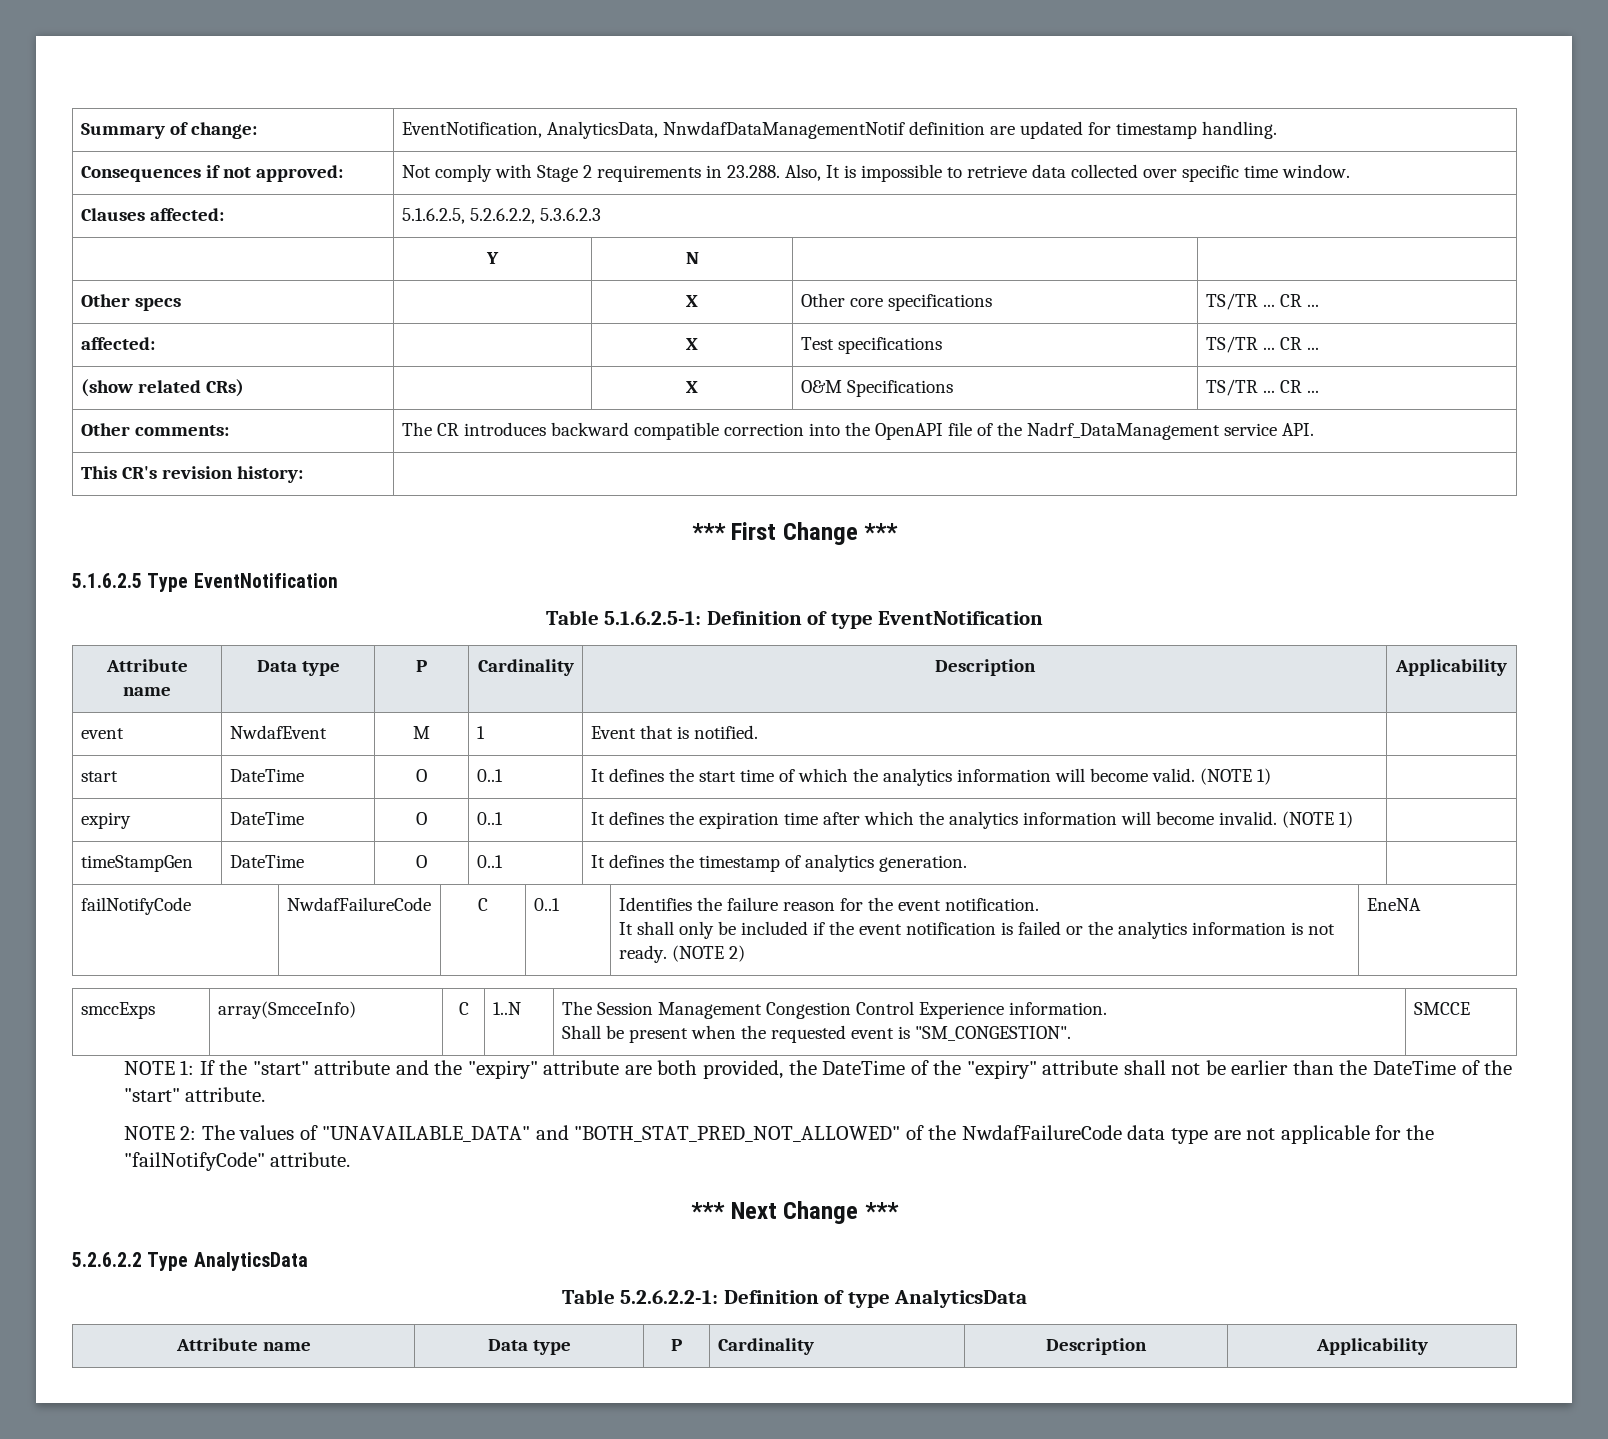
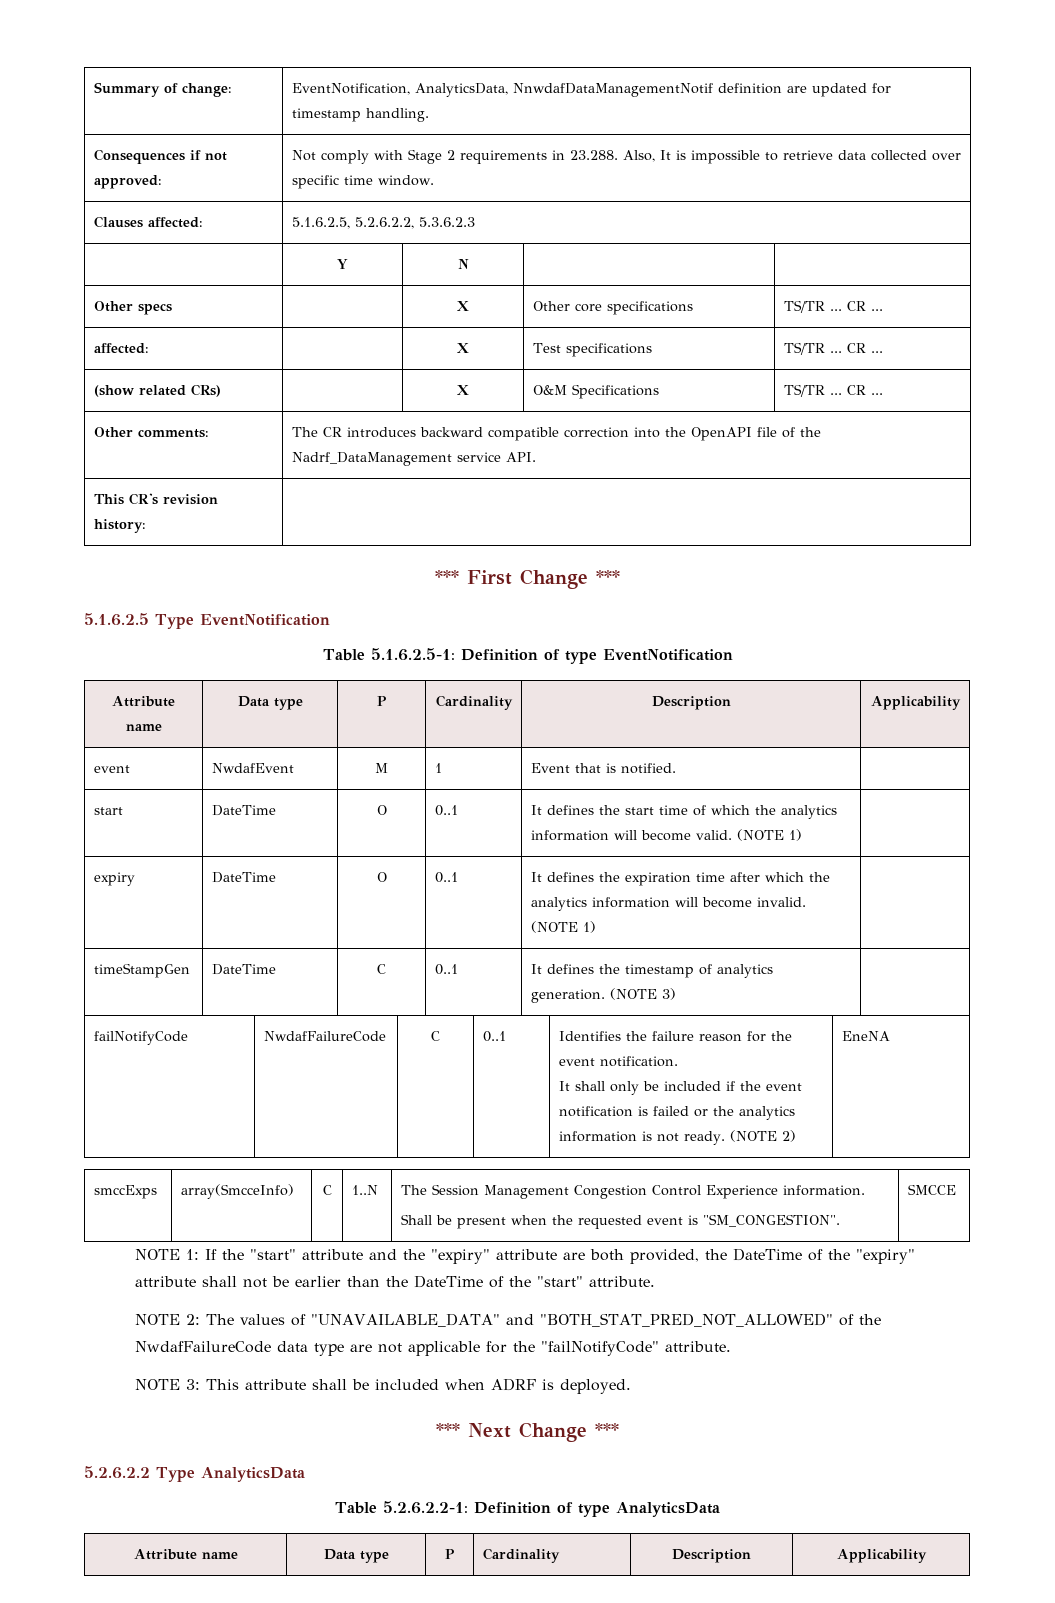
[416,855,427,868] O -> [377,964,386,974] C
(967, 863) none -> [609,988,676,1000] (NOTE 3)
(351, 1159) none -> [134,1378,631,1394] // NOTE 3: This attribute shall be included when ADRF is deployed.

